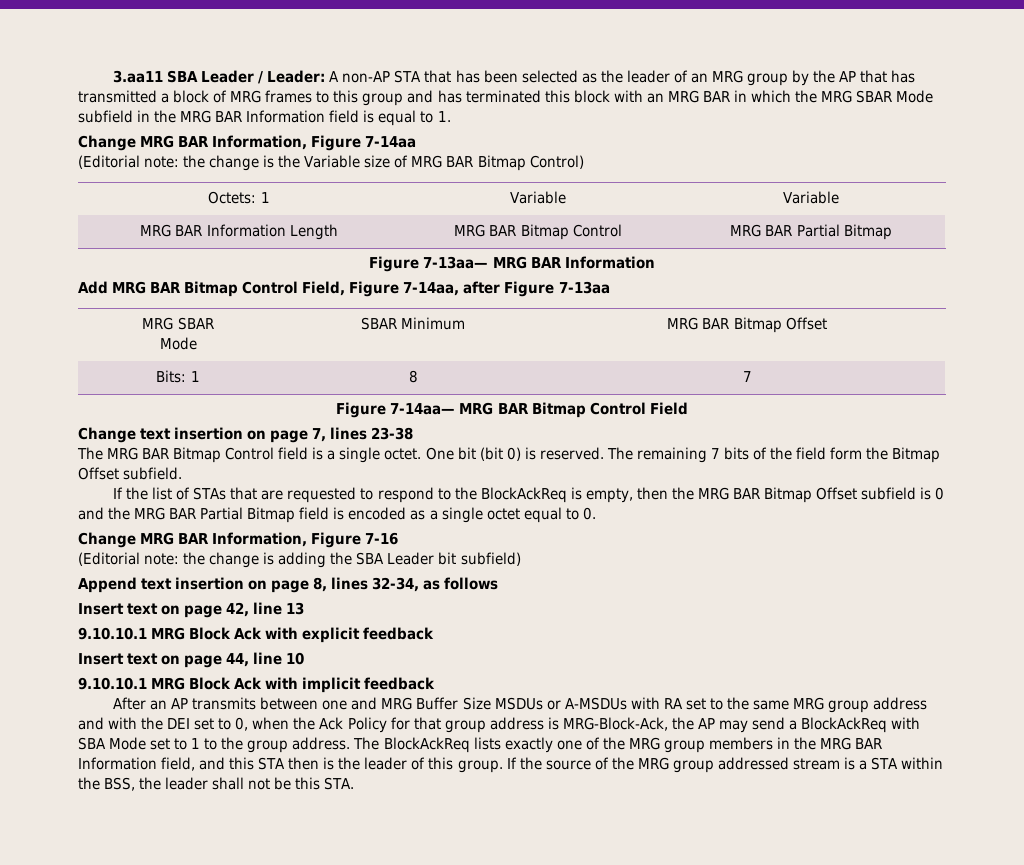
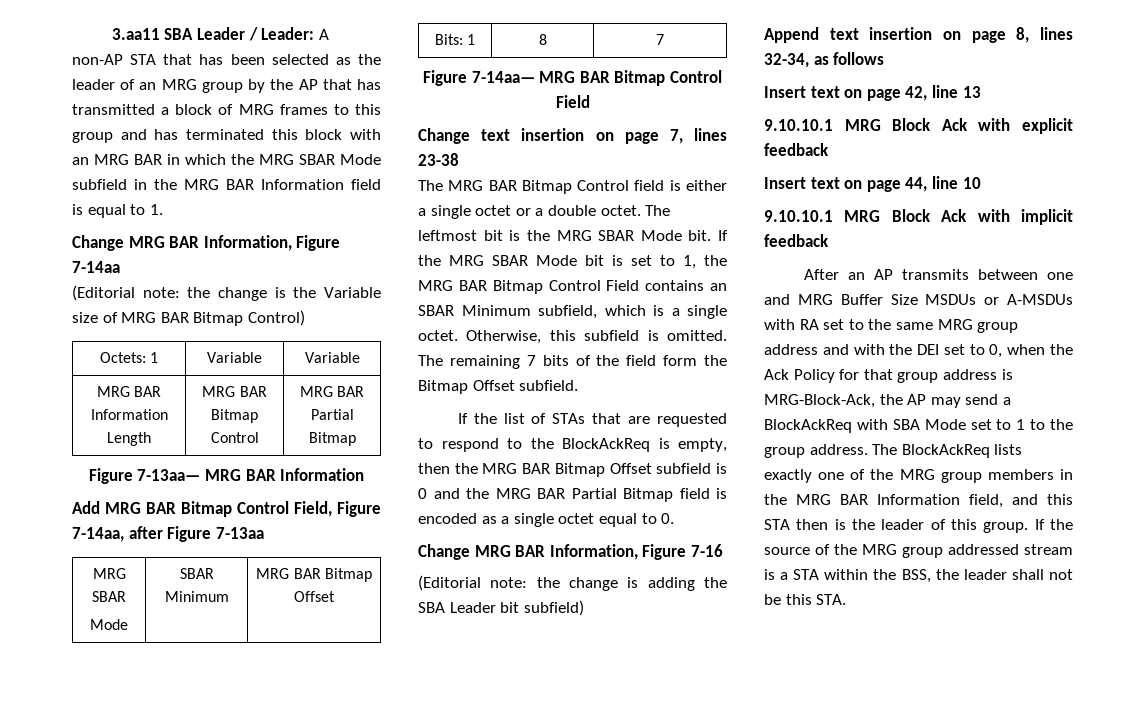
[327,447,604,463] a single octet. One bit (bit 0) is reserved. -> [686,180,727,191] [418,205,671,219] [418,230,728,241] [418,255,727,269] [418,280,727,294] [418,305,727,319] [418,330,727,344] either a single octet or a double octet. The leftmost bit is the MRG SBAR Mode bit. If the MRG SBAR Mode bit is set to 1, the MRG BAR Bitmap Control Field contains an SBAR Minimum subfield, which is a single octet. Otherwise, this subfield is omitted.

